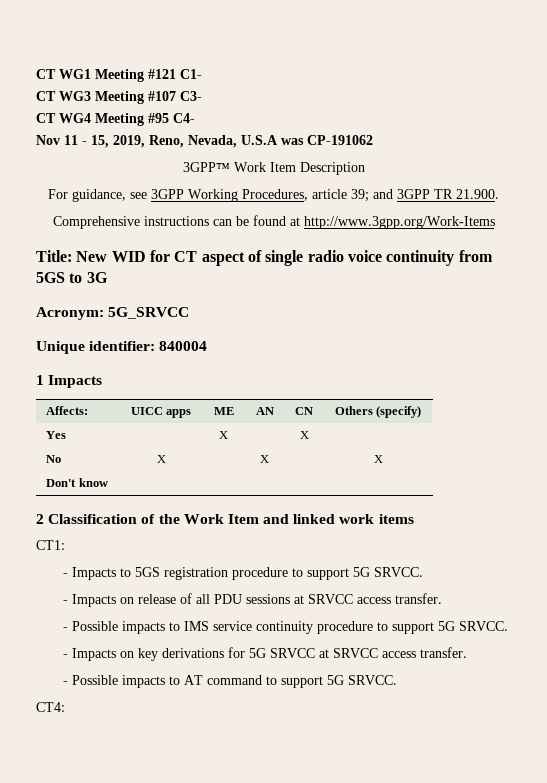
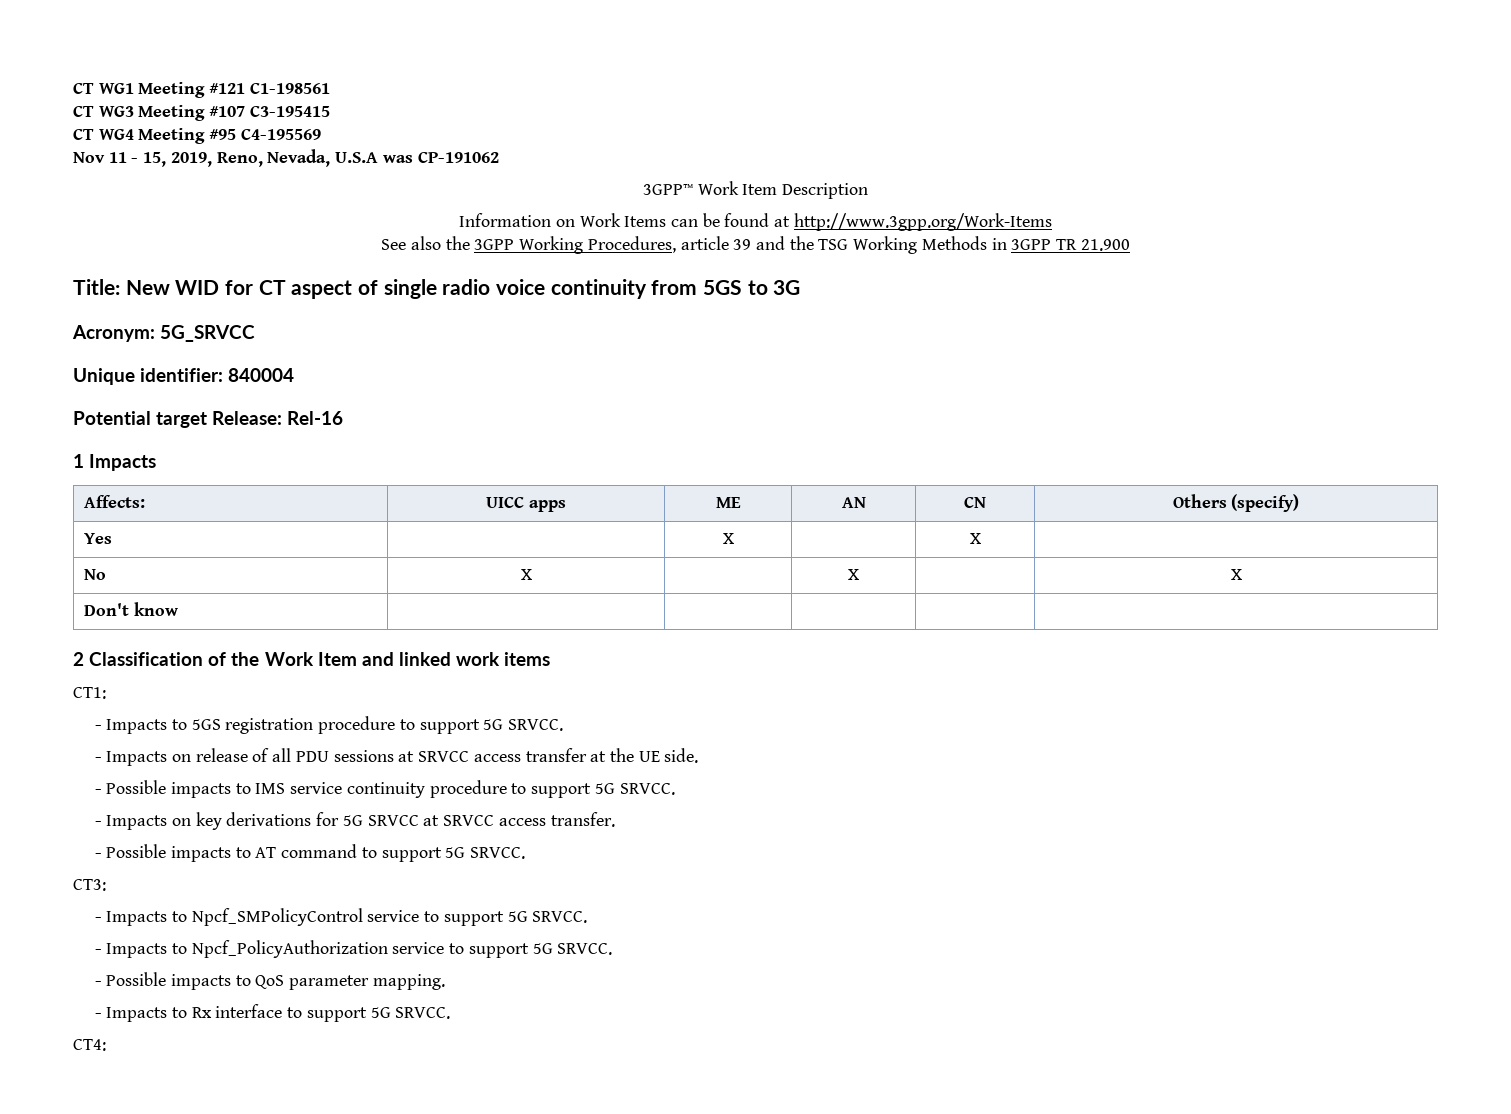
[180,69,202,79] C1- -> [249,83,330,94] C1-198561
[180,91,202,101] C3- -> [249,106,330,117] C3-195415
[173,113,195,123] C4- -> [240,129,321,140] C4-195569
[48,189,499,202] [52,216,209,229] For guidance, see 3GPP Working Procedures, article 39; and 3GPP TR 21.900. // Comprehensive instructions -> [459,213,667,227] Information on Work Items
(495, 222) none -> [381,236,1130,254] // See also the 3GPP Working Procedures, article 39 and the TSG Working Methods in 3GPP TR 21.900
(208, 346) none -> [73,411,344,428] // Potential target Release: Rel-16
[394,593,442,604] transfer. -> [525,748,699,763] transfer at the UE side.
(397, 680) none -> [73,879,106,891] [94,908,588,926] [94,940,613,958] [94,972,445,990] [94,1004,451,1022] // CT3: // - Impacts to Npcf_SMPolicyControl service to support 5G SRVCC. // - Impacts to Npcf_PolicyAuthorization service to support 5G SRVCC. // - Possible impacts to QoS parameter mapping. // - Impacts to Rx interface to support 5G SRVCC.

